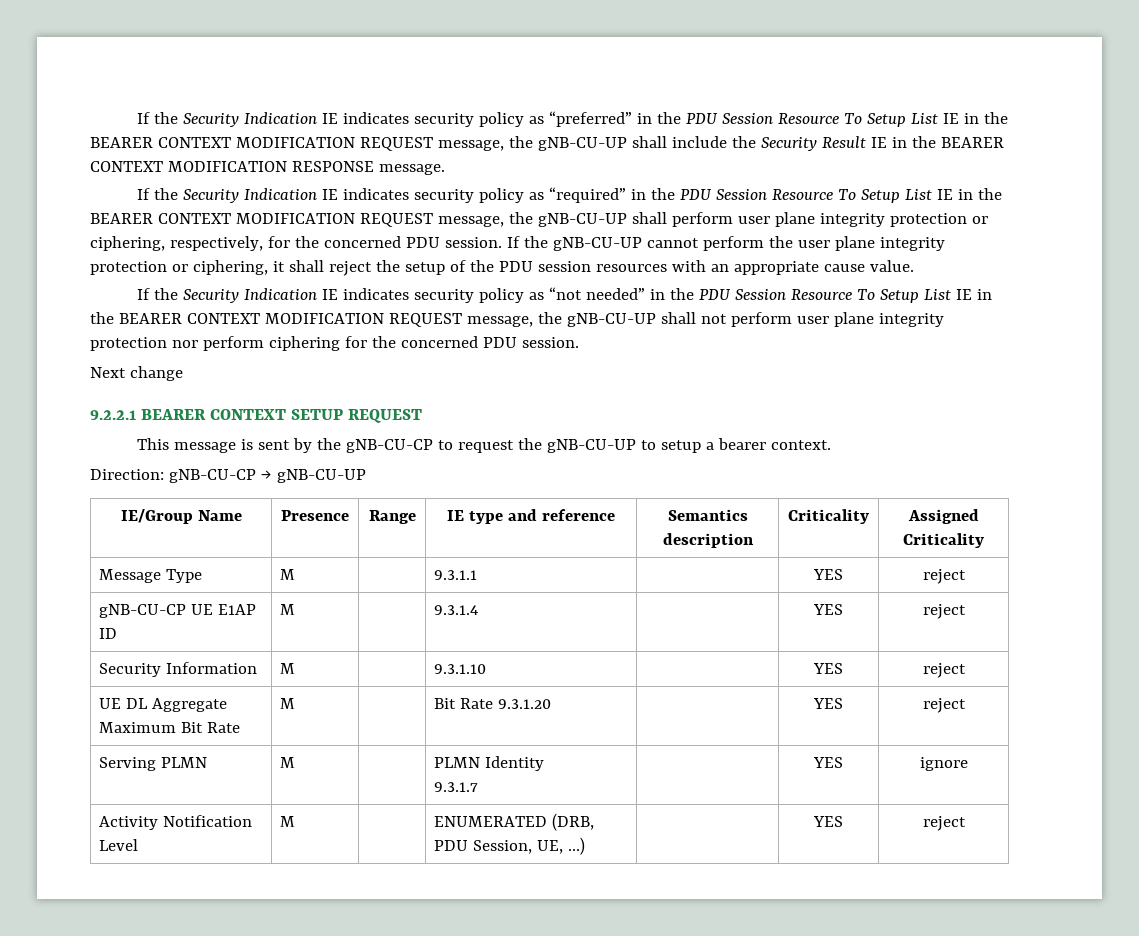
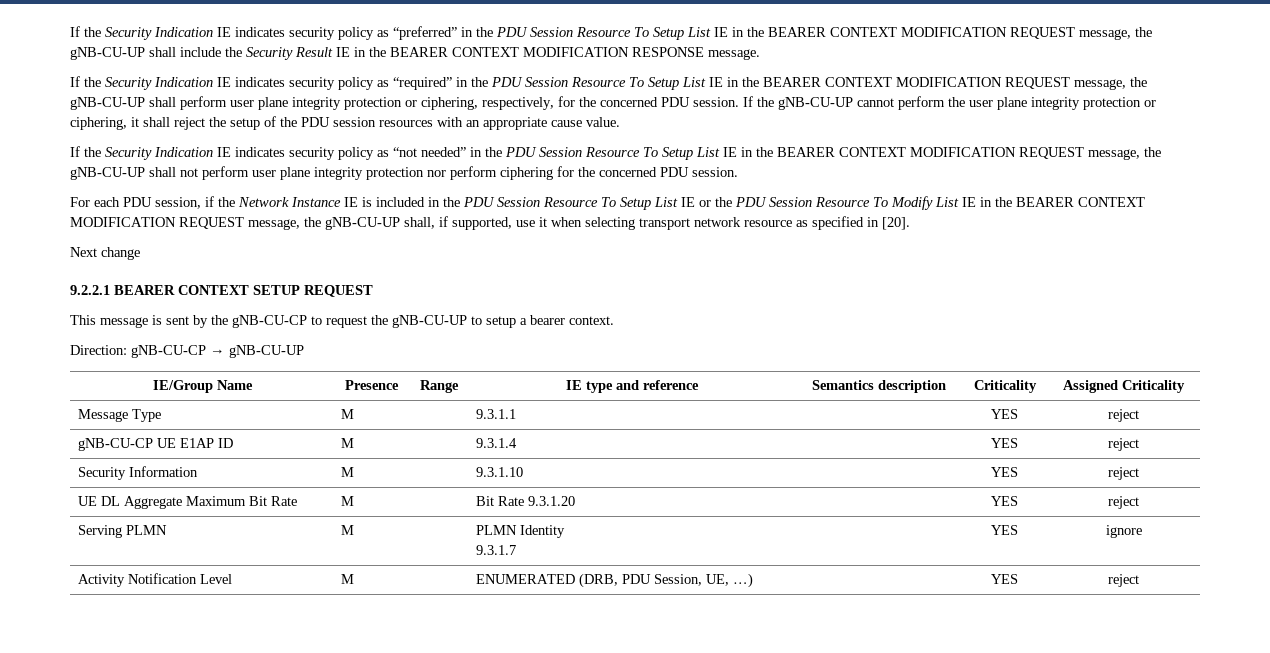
(579, 342) none -> [70,196,1145,210] [70,216,910,230] // For each PDU session, if the Network Instance IE is included in the PDU Session Resource To Setup List IE or the PDU Session Resource To Modify List IE in the BEARER CONTEXT MODIFICATION REQUEST message, the gNB-CU-UP shall, if supported, use it when selecting transport network resource as specified in [20].

